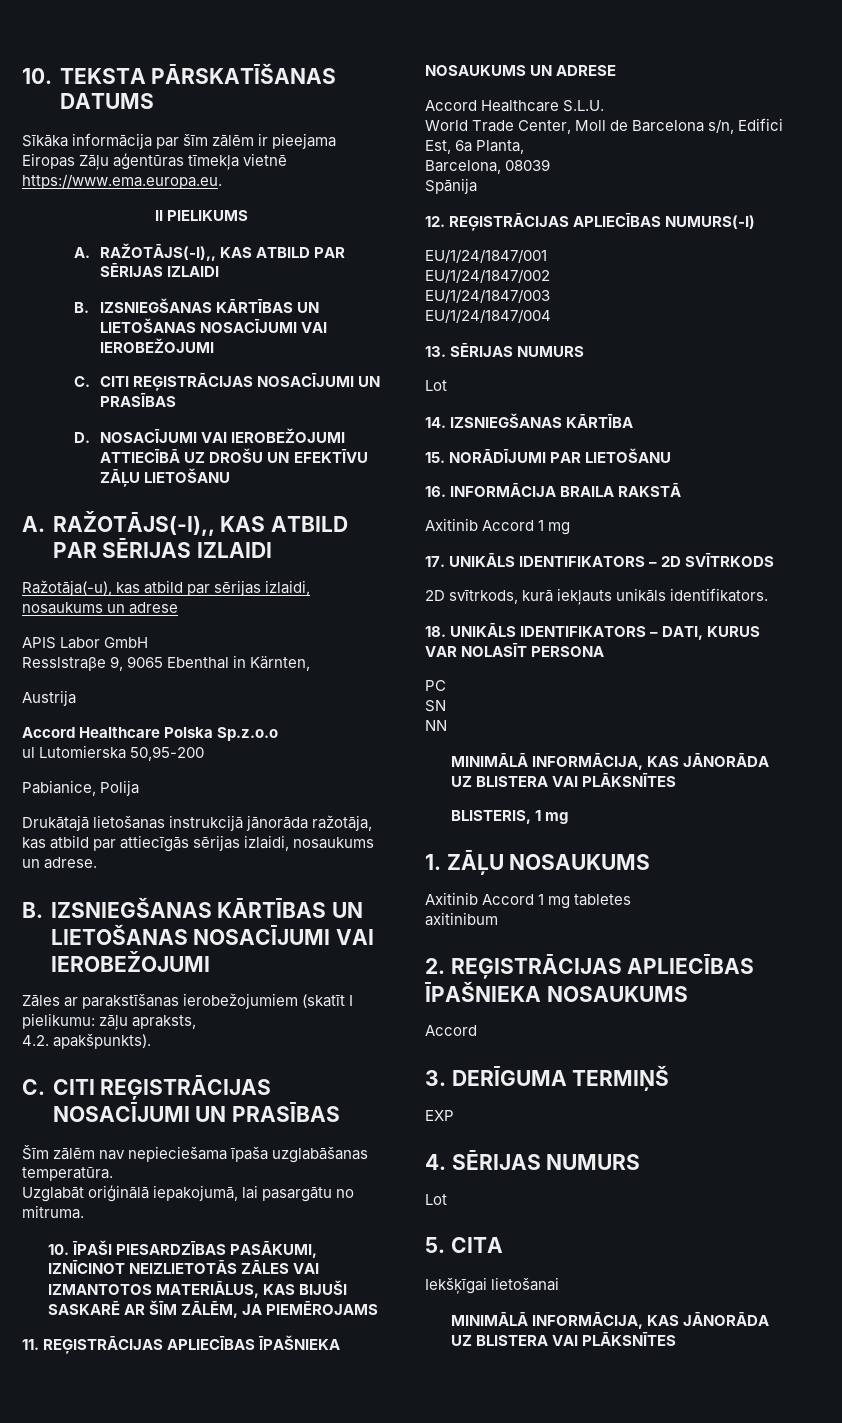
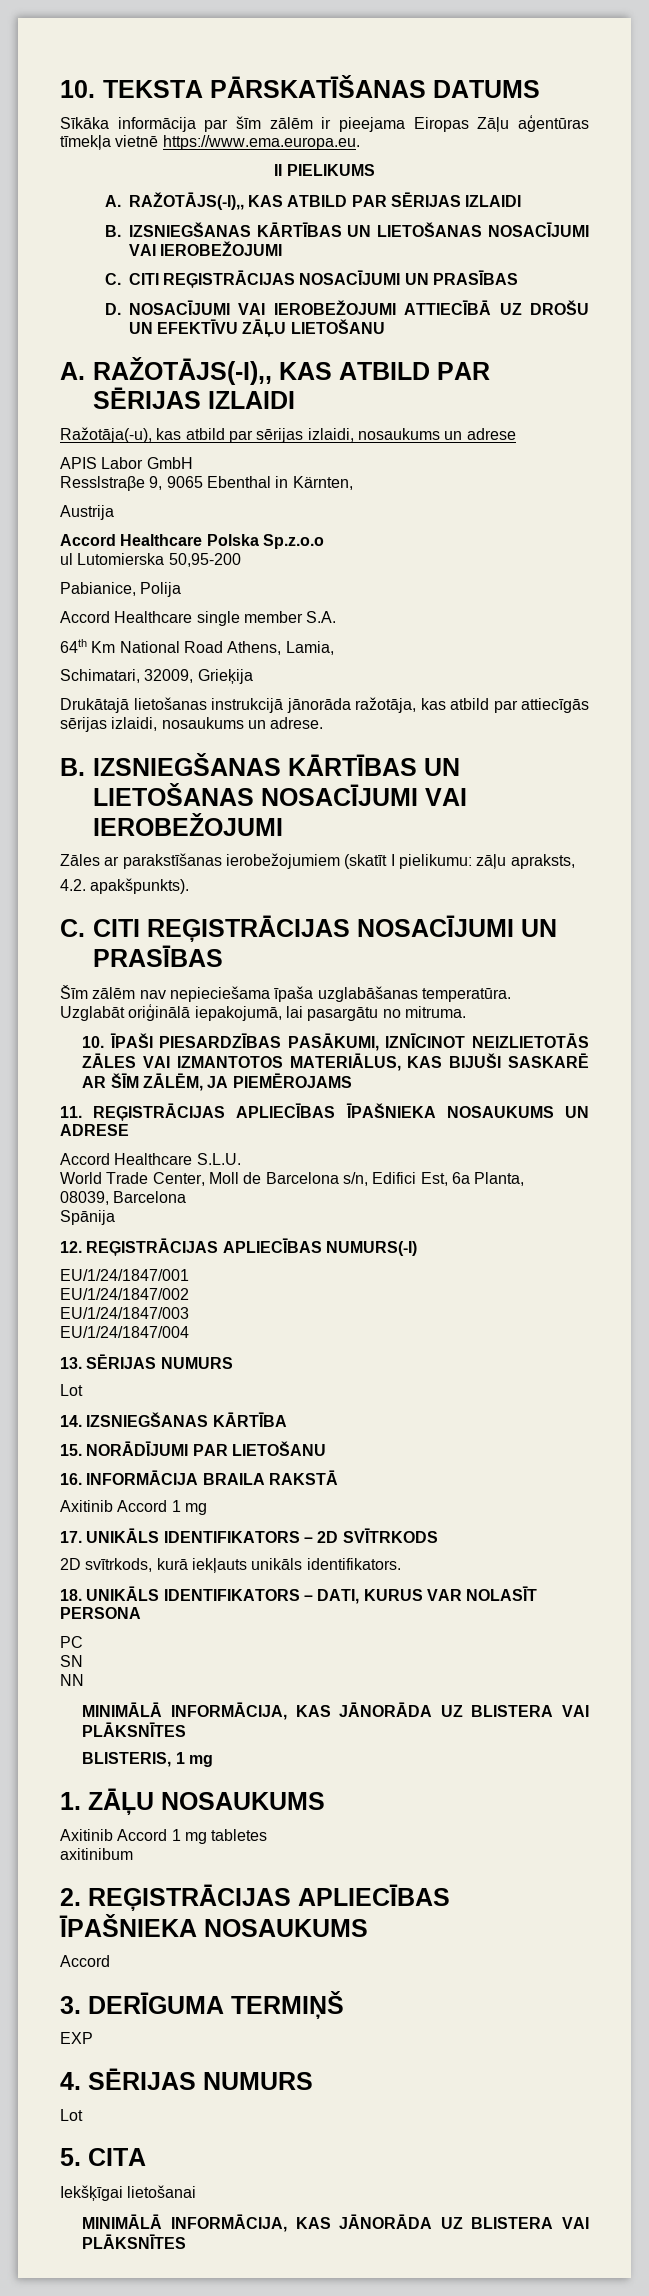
(140, 788) none -> [60,611,337,626] [60,639,334,655] [60,669,253,684] // Accord Healthcare single member S.A. // 64th Km National Road Athens, Lamia, // Schimatari, 32009, Grieķija
[425,159,551,174] Barcelona, 08039 -> [60,1191,187,1205] 08039, Barcelona

